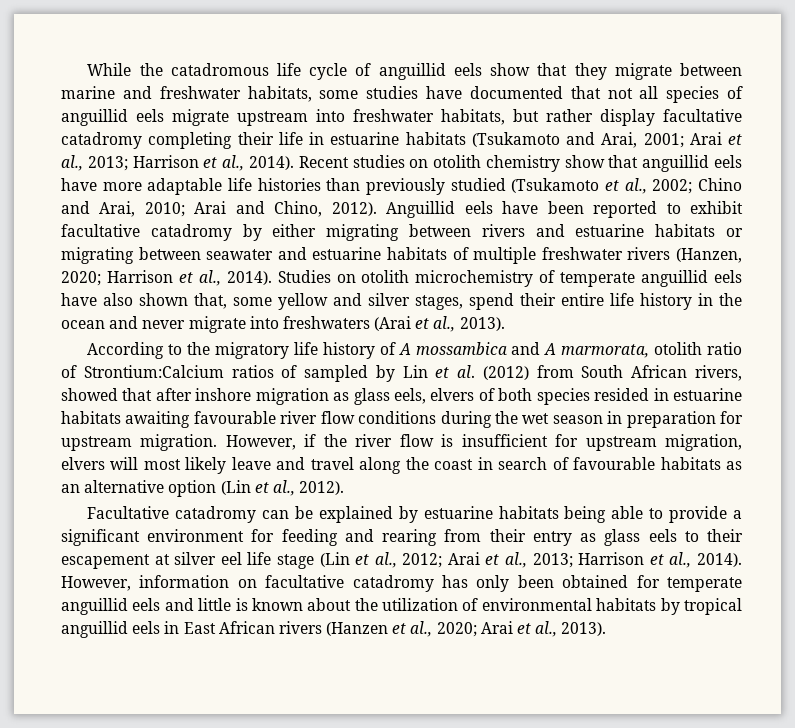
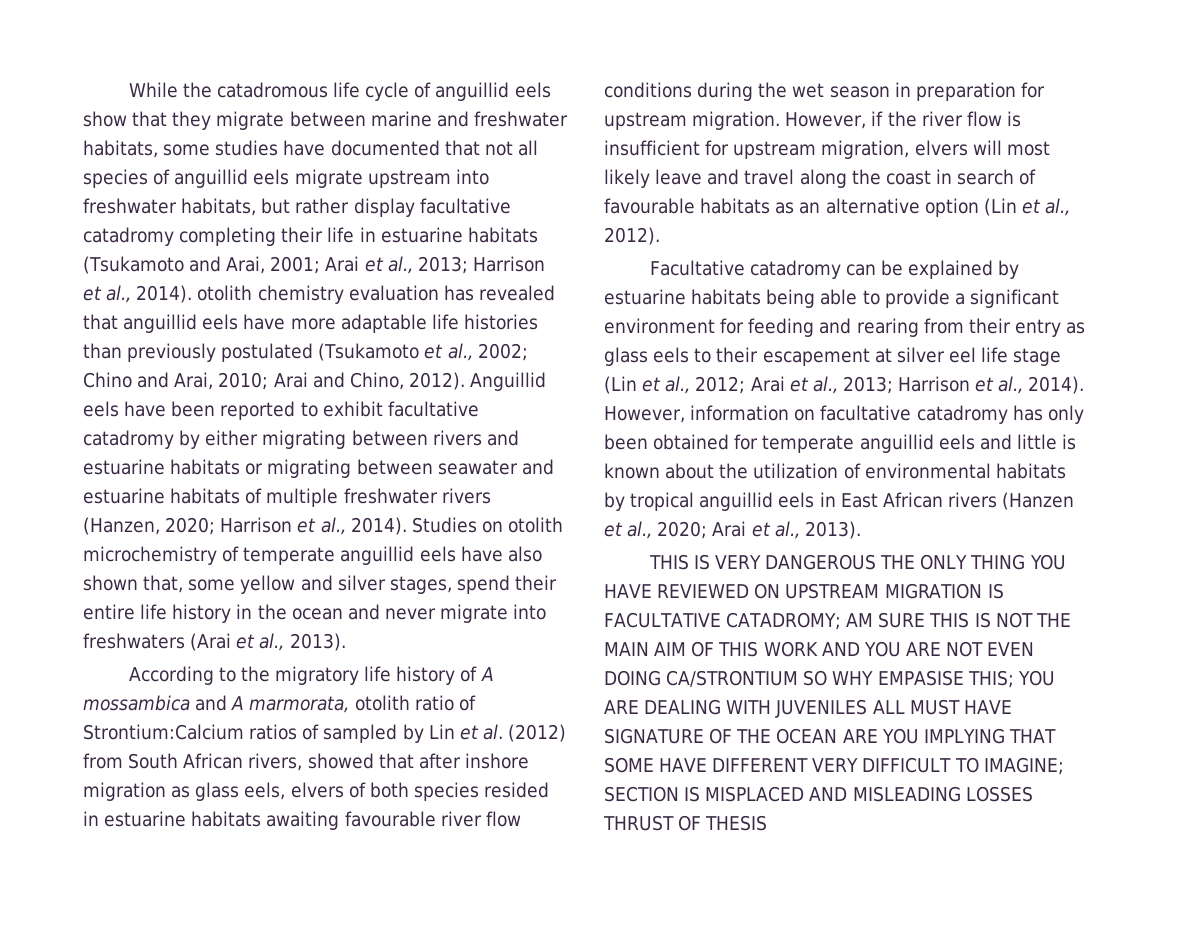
[298,155,605,172] Recent studies on otolith chemistry show -> [197,285,555,304] otolith chemistry evaluation has revealed
[450,178,506,191] studied -> [221,343,314,362] postulated
(607, 629) none -> [648,554,1067,570] [604,583,1004,599] [604,612,1071,630] [604,641,1035,657] [604,670,1055,688] [604,699,1012,718] [604,728,1056,744] [604,757,1064,775] [604,786,1033,802] [603,815,768,831] // THIS IS VERY DANGEROUS THE ONLY THING YOU HAVE REVIEWED ON UPSTREAM MIGRATION IS FACULTATIVE CATADROMY; AM SURE THIS IS NOT THE MAIN AIM OF THIS WORK AND YOU ARE NOT EVEN DOING CA/STRONTIUM SO WHY EMPASISE THIS; YOU ARE DEALING WITH JUVENILES ALL MUST HAVE SIGNATURE OF THE OCEAN ARE YOU IMPLYING THAT SOME HAVE DIFFERENT VERY DIFFICULT TO IMAGINE; SECTION IS MISPLACED AND MISLEADING LOSSES THRUST OF THESIS

